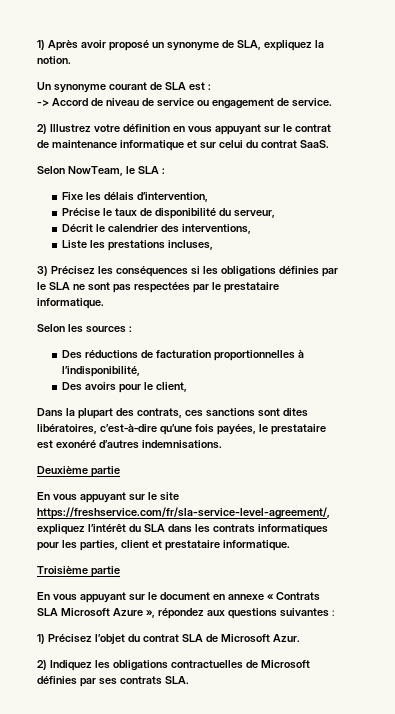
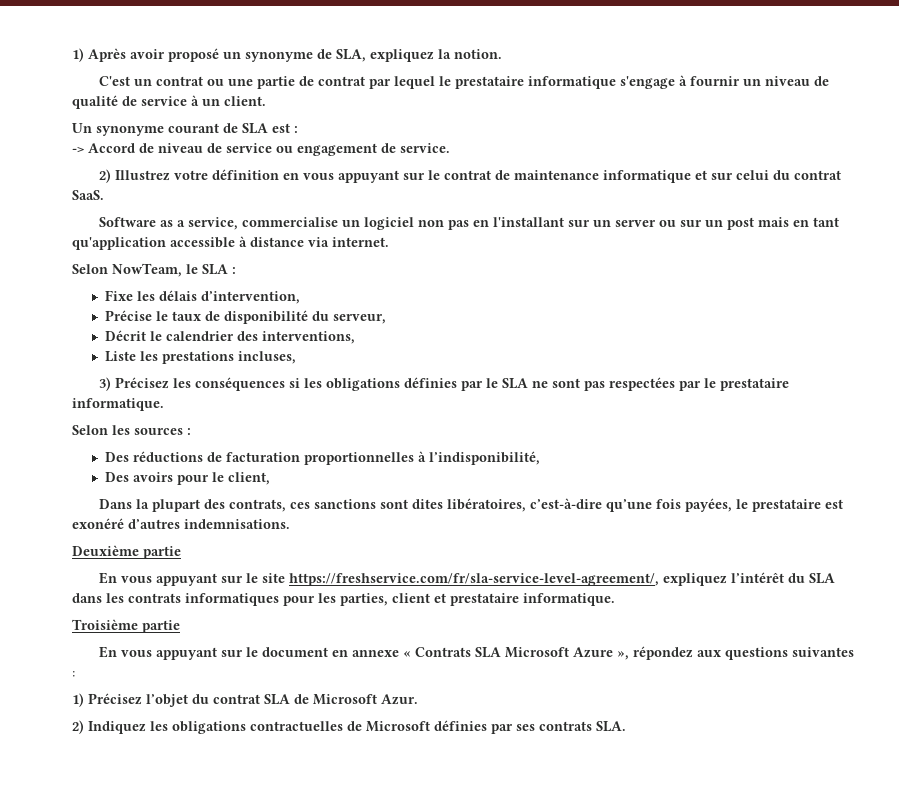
(71, 60) none -> [98,75,829,89] [72,95,266,109] // C'est un contrat ou une partie de contrat par lequel le prestataire informatique s'engage à fournir un niveau de qualité de service à un client.
(329, 144) none -> [98,217,839,230] [72,236,389,250] // Software as a service, commercialise un logiciel non pas en l'installant sur un server ou sur un post mais en tant qu'application accessible à distance via internet.

